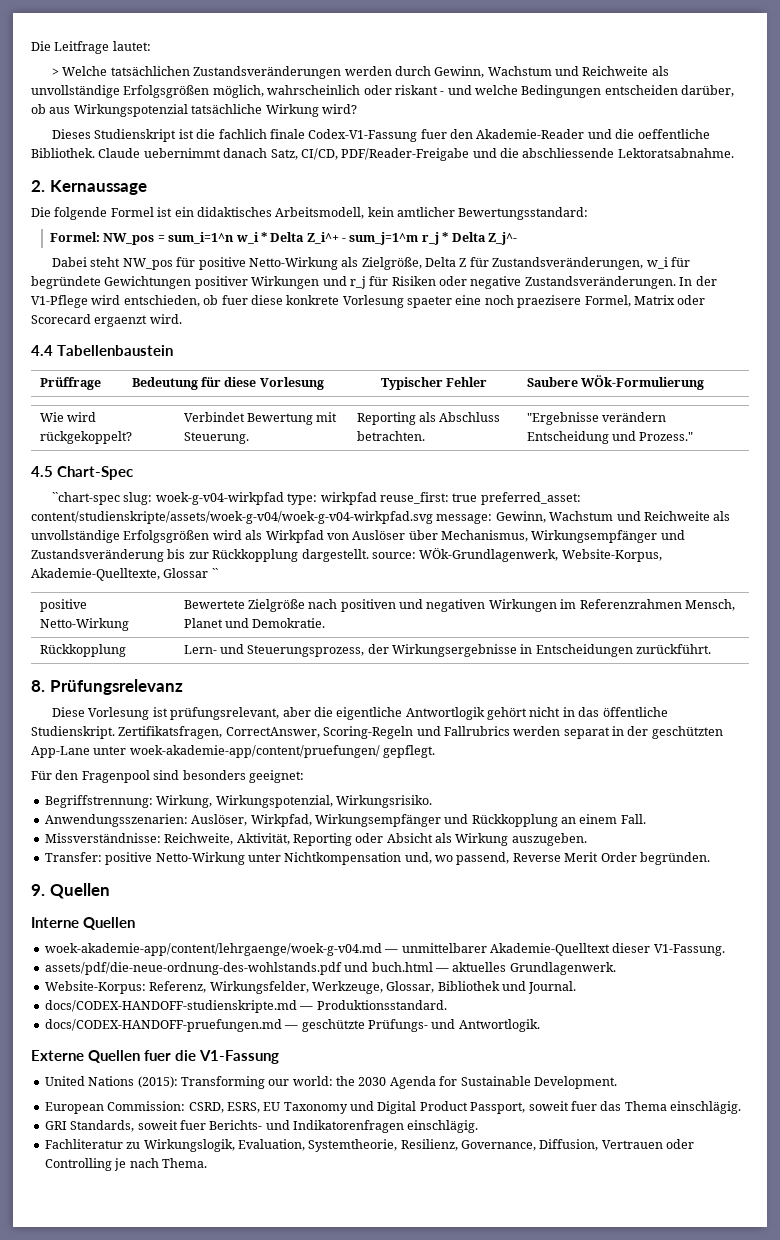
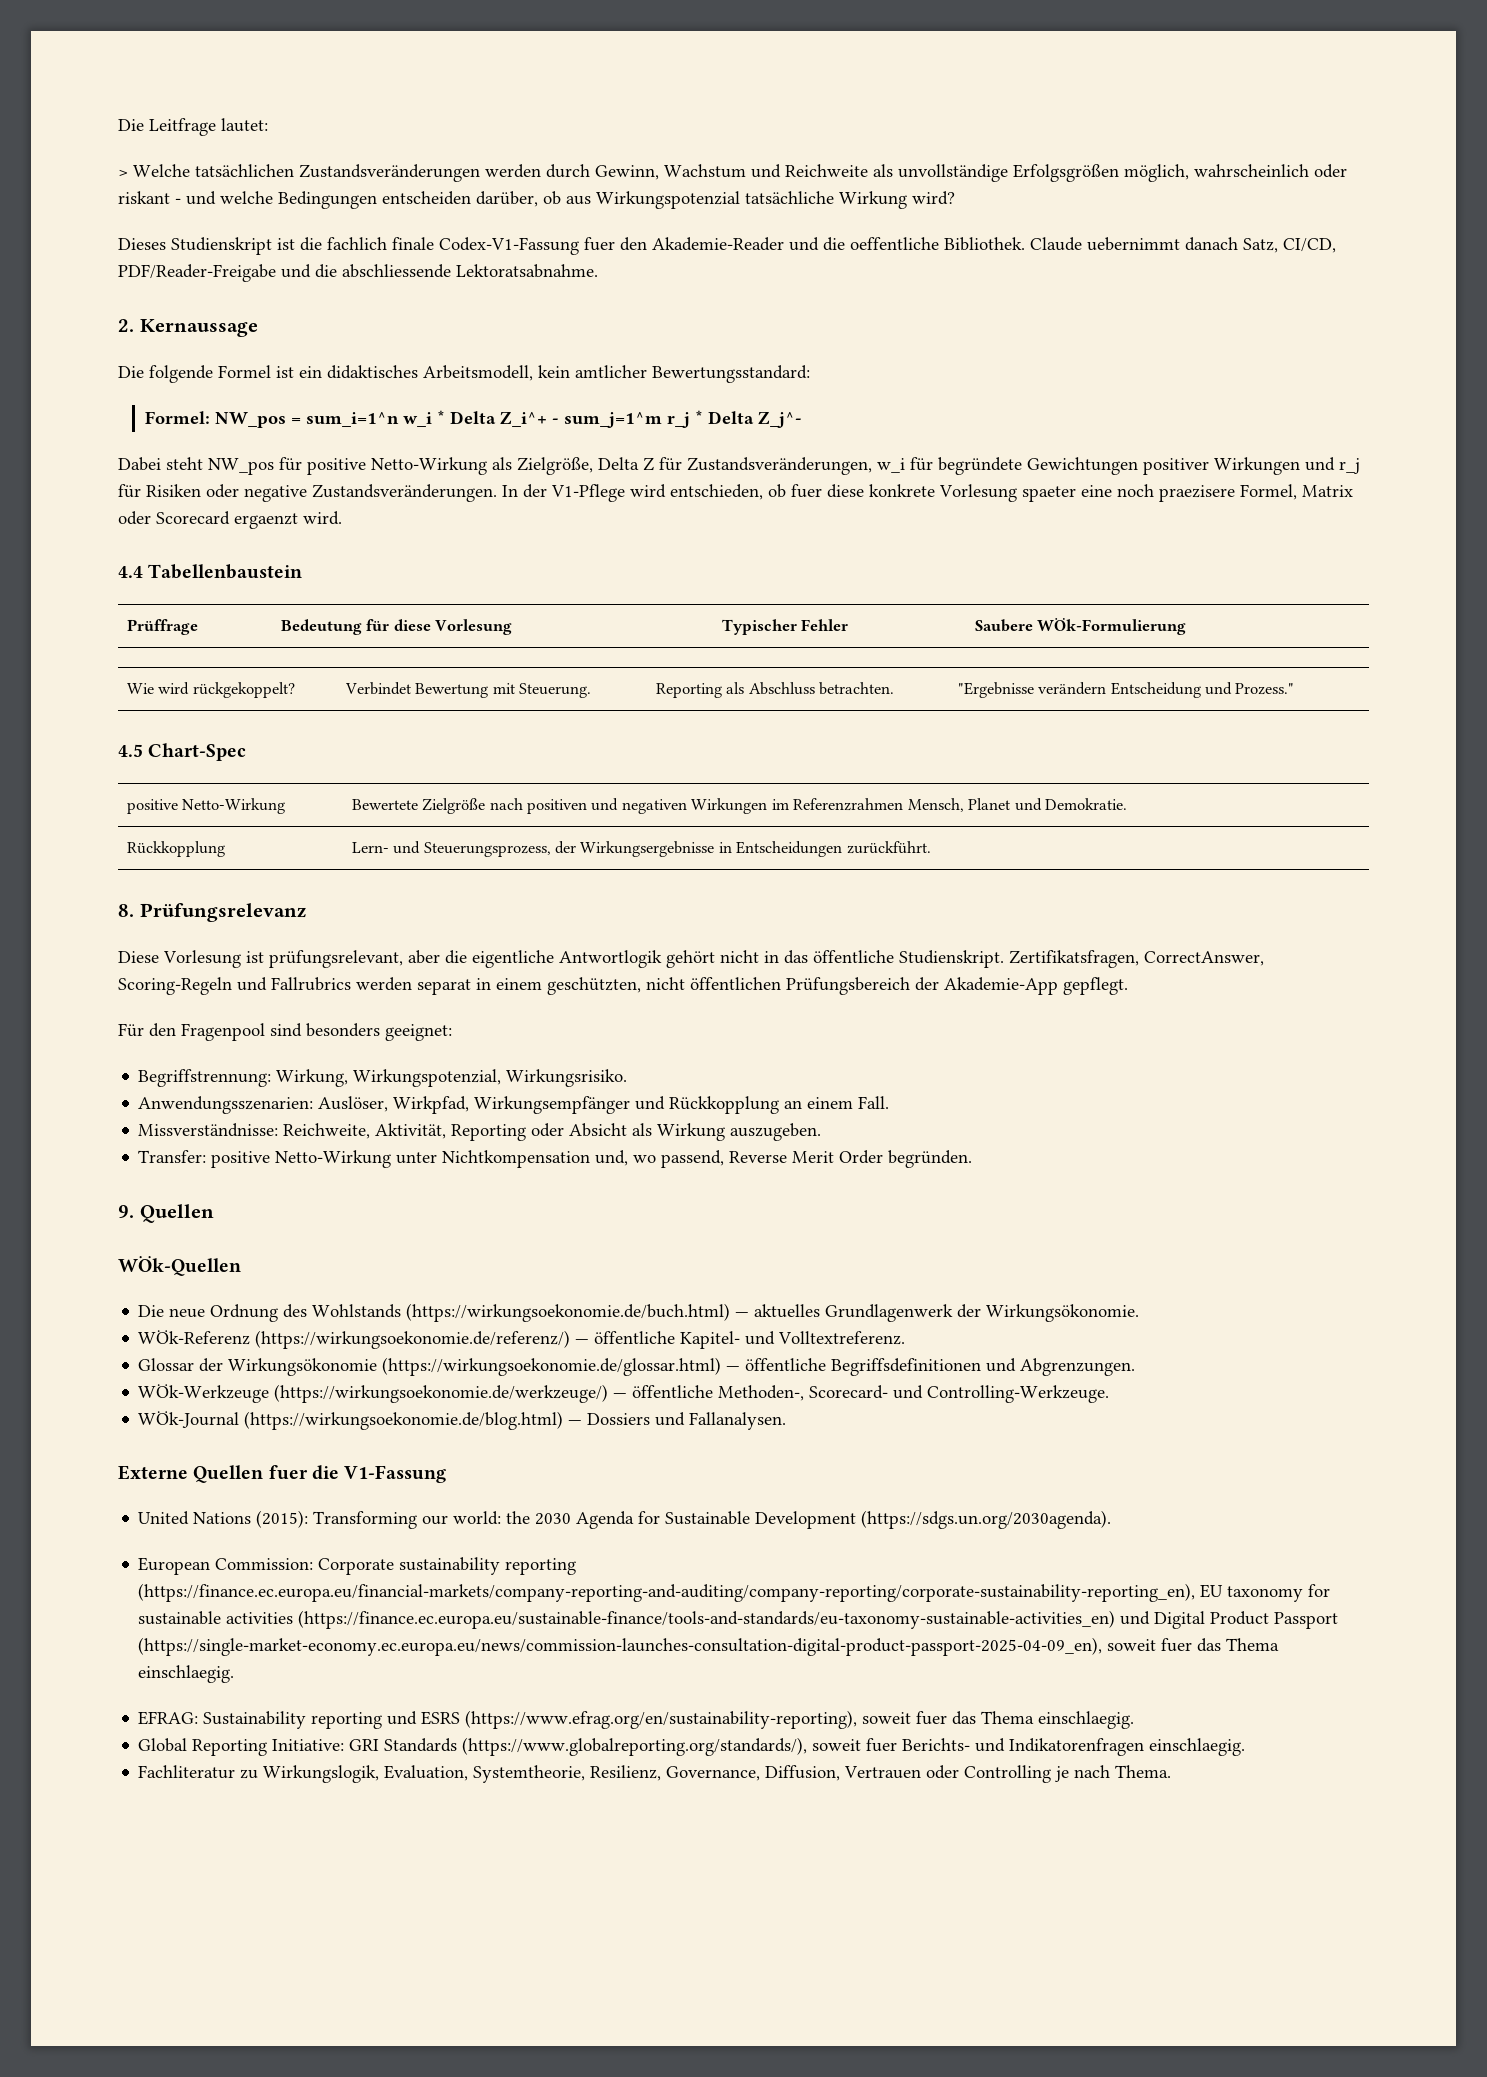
[52,492,581,505] [31,511,731,524] [31,530,685,543] [31,548,662,562] [31,568,218,581] // ``chart-spec slug: woek-g-v04-wirkpfad type: wirkpfad reuse_first: true preferred_asset: content/studienskripte/assets/woek-g-v04/woek-g-v04-wirkpfad.svg message: Gewinn, Wachstum und Reichweite als unvollständige Erfolgsgrößen wird als Wirkpfad von Auslöser über Mechanismus, Wirkungsempfänger und Zustandsveränderung bis zur Rückkopplung dargestellt. source: WÖk-Grundlagenwerk, Website-Korpus, Akademie-Quelltexte, Glossar `` -> (247, 752) none
[627,726,723,739] [31,745,380,758] der geschützten App-Lane unter woek-akademie-app/content/pruefungen/ -> [496,977,1058,995] einem geschützten, nicht öffentlichen Prüfungsbereich der Akademie-App
[31,917,135,930] [44,943,725,956] [44,962,616,975] [44,981,577,994] [44,1000,447,1013] [44,1019,540,1032] Interne Quellen // woek-akademie-app/content/lehrgaenge/woek-g-v04.md — unmittelbarer Akademie-Quelltext dieser V1-Fassung. // assets/pdf/die-neue-ordnung-des-wohlstands.pdf und buch.html — aktuelles Grundlagenwerk. // Website-Korpus: Referenz, Wirkungsfelder, Werkzeuge, Glossar, Bibliothek und Journal. // docs/CODEX-HANDOFF-studienskripte.md — Produktionsstandard. // docs/CODEX-HANDOFF-pruefungen.md — geschützte Prüfungs- und Antwortlogik. -> [118,1256,241,1276] [138,1303,1140,1322] [138,1330,906,1349] [138,1357,1136,1376] [138,1384,1110,1403] [138,1411,787,1430] WÖk-Quellen // Die neue Ordnung des Wohlstands (https://wirkungsoekonomie.de/buch.html) — aktuelles Grundlagenwerk der Wirkungsökonomie. // WÖk-Referenz (https://wirkungsoekonomie.de/referenz/) — öffentliche Kapitel- und Volltextreferenz. // Glossar der Wirkungsökonomie (https://wirkungsoekonomie.de/glossar.html) — öffentliche Begriffsdefinitionen und Abgrenzungen. // WÖk-Werkzeuge (https://wirkungsoekonomie.de/werkzeuge/) — öffentliche Methoden-, Scorecard- und Controlling-Werkzeuge. // WÖk-Journal (https://wirkungsoekonomie.de/blog.html) — Dossiers und Fallanalysen.
[533,1076,617,1089] Development. -> [755,1510,1112,1529] Development (https://sdgs.un.org/2030agenda).
[188,1102,348,1114] CSRD, ESRS, EU Taxonomy -> [318,1557,577,1575] [138,1583,1331,1602] [138,1610,1116,1629] Corporate sustainability reporting (https://finance.ec.europa.eu/financial-markets/company-reporting-and-auditing/company-reporting/corporate-sustainability-reporting_en), EU taxonomy for sustainable activities (https://finance.ec.europa.eu/sustainable-finance/tools-and-standards/eu-taxonomy-sustainable-activities_en)
[470,1101,741,1114] [44,1120,135,1132] Passport, soweit fuer das Thema einschlägig. // GRI Standards, -> [1274,1612,1339,1629] [138,1637,1280,1656] [138,1665,235,1683] [138,1710,1135,1729] [138,1737,808,1756] Passport (https://single-market-economy.ec.europa.eu/news/commission-launches-consultation-digital-product-passport-2025-04-09_en), soweit fuer das Thema einschlaegig. // EFRAG: Sustainability reporting und ESRS (https://www.efrag.org/en/sustainability-reporting), soweit fuer das Thema einschlaegig. // Global Reporting Initiative: GRI Standards (https://www.globalreporting.org/standards/),
[407,1120,479,1133] einschlägig. -> [1149,1738,1246,1756] einschlaegig.

